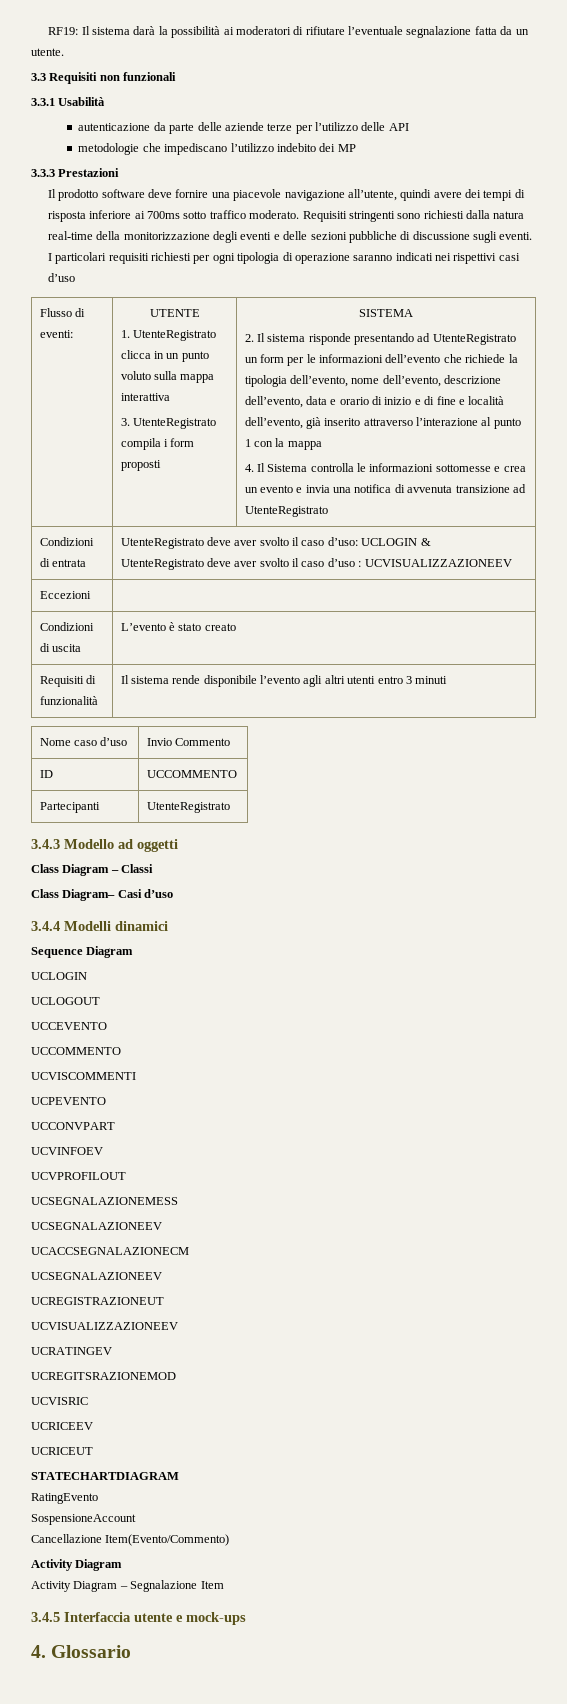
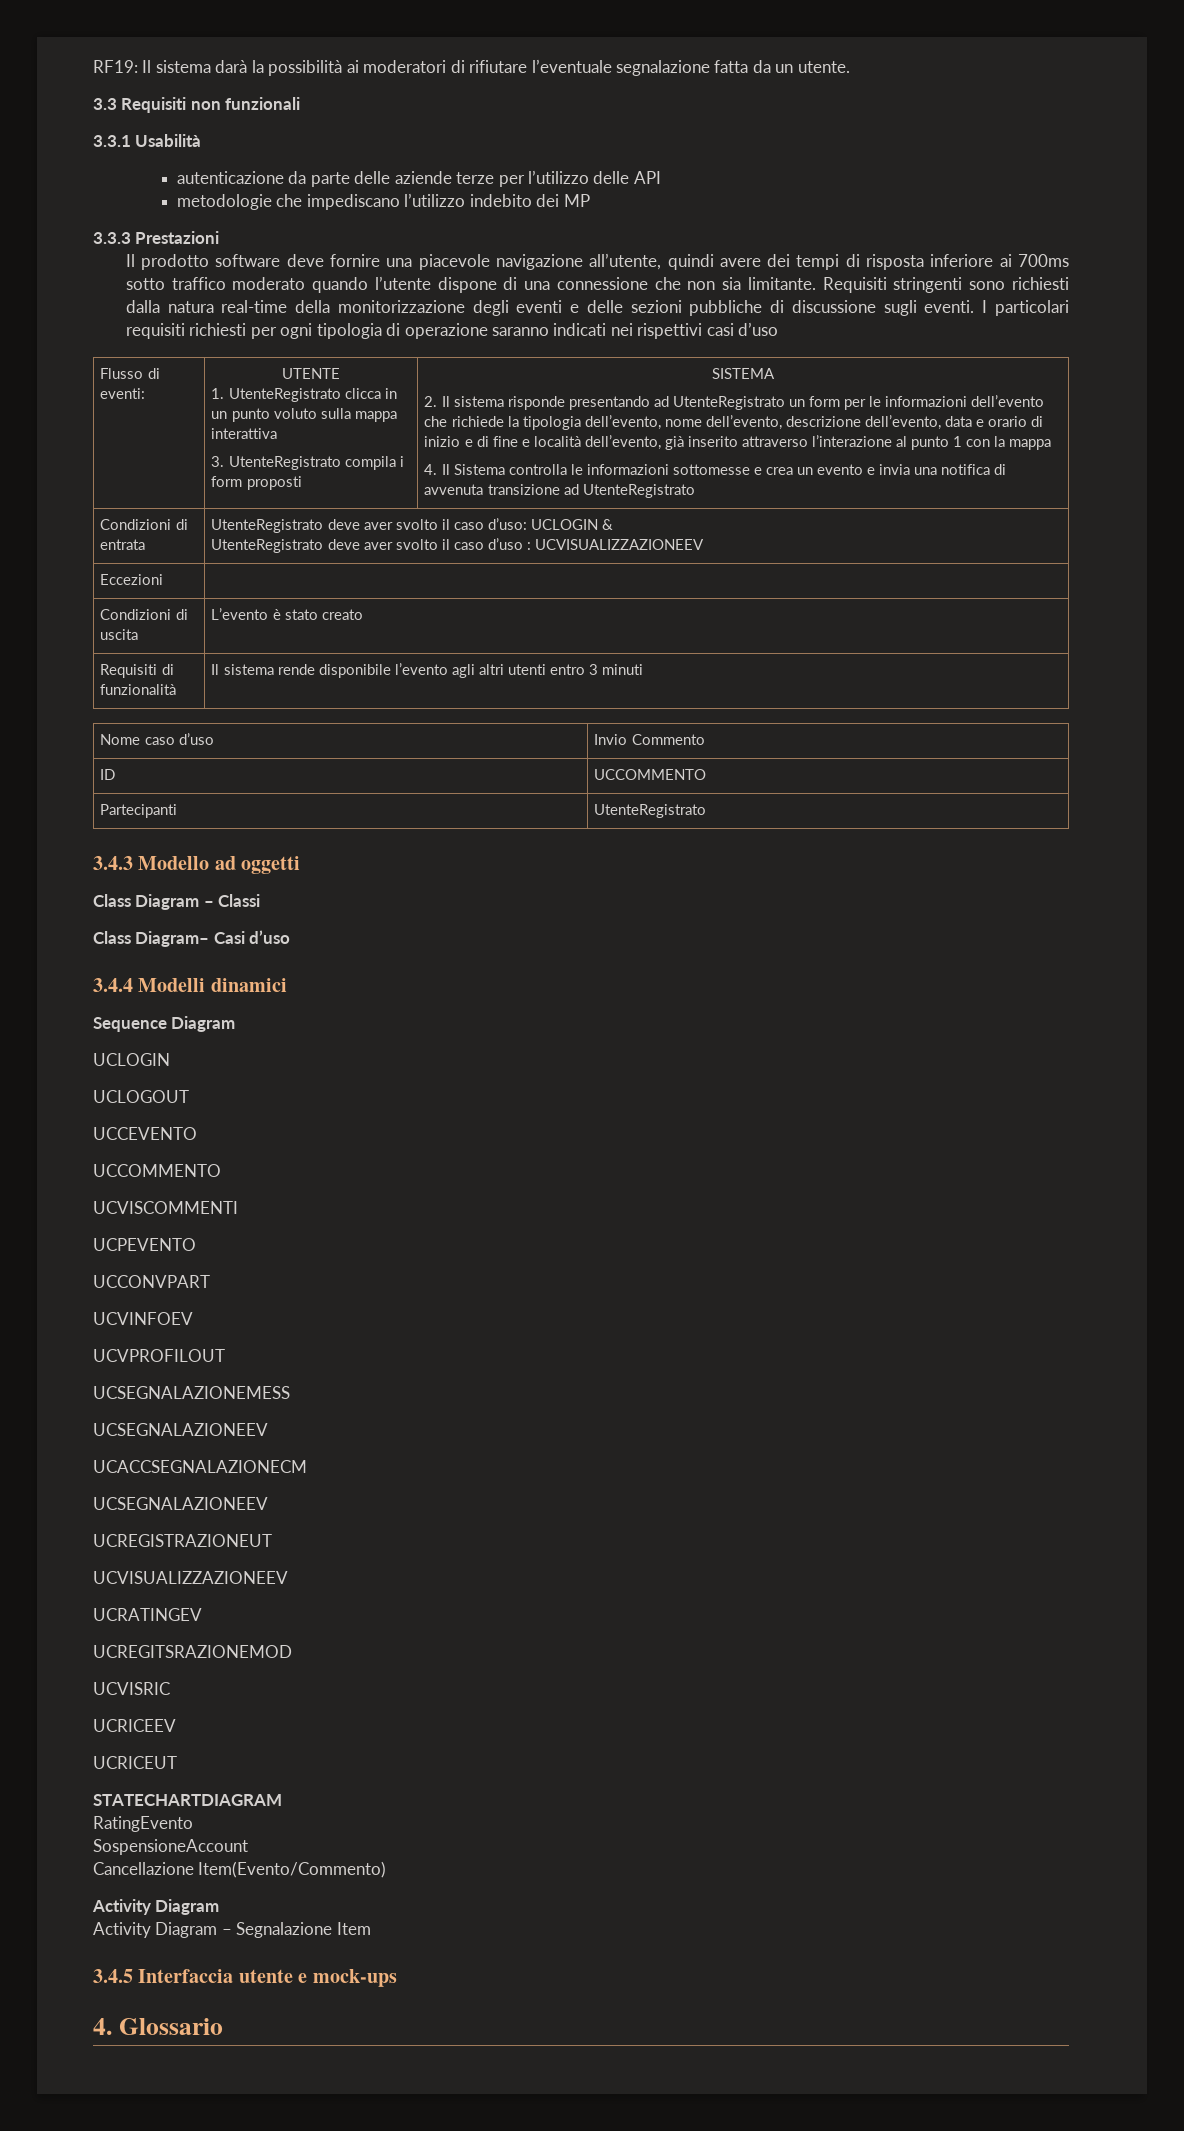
[249,210,300,219] moderato. -> [232,276,816,293] moderato quando l’utente dispone di una connessione che non sia limitante.

